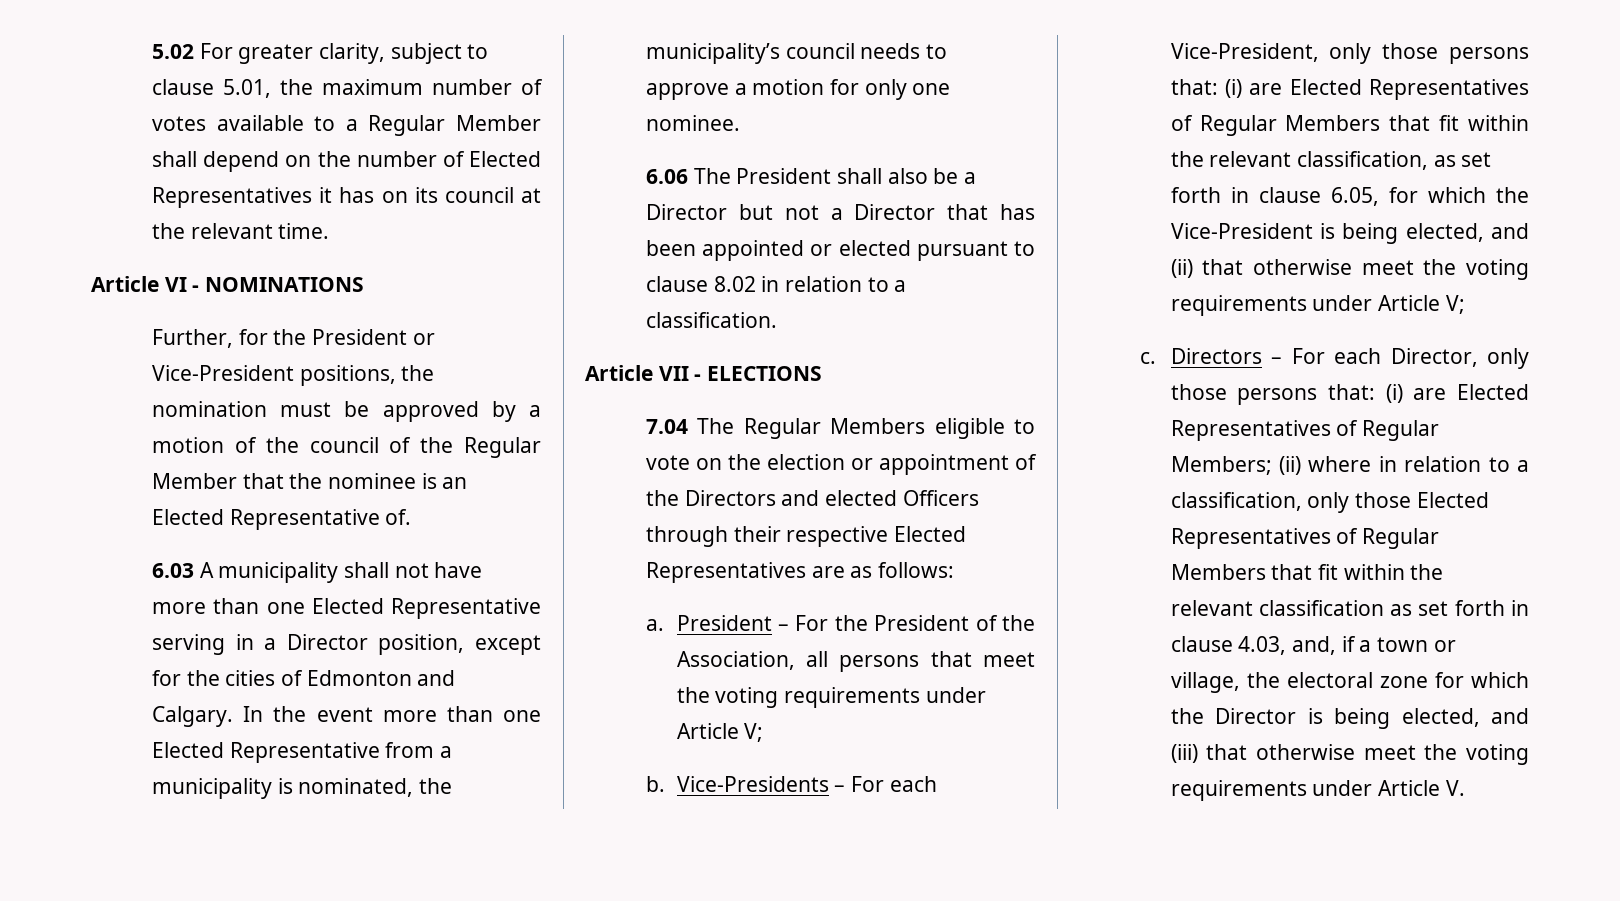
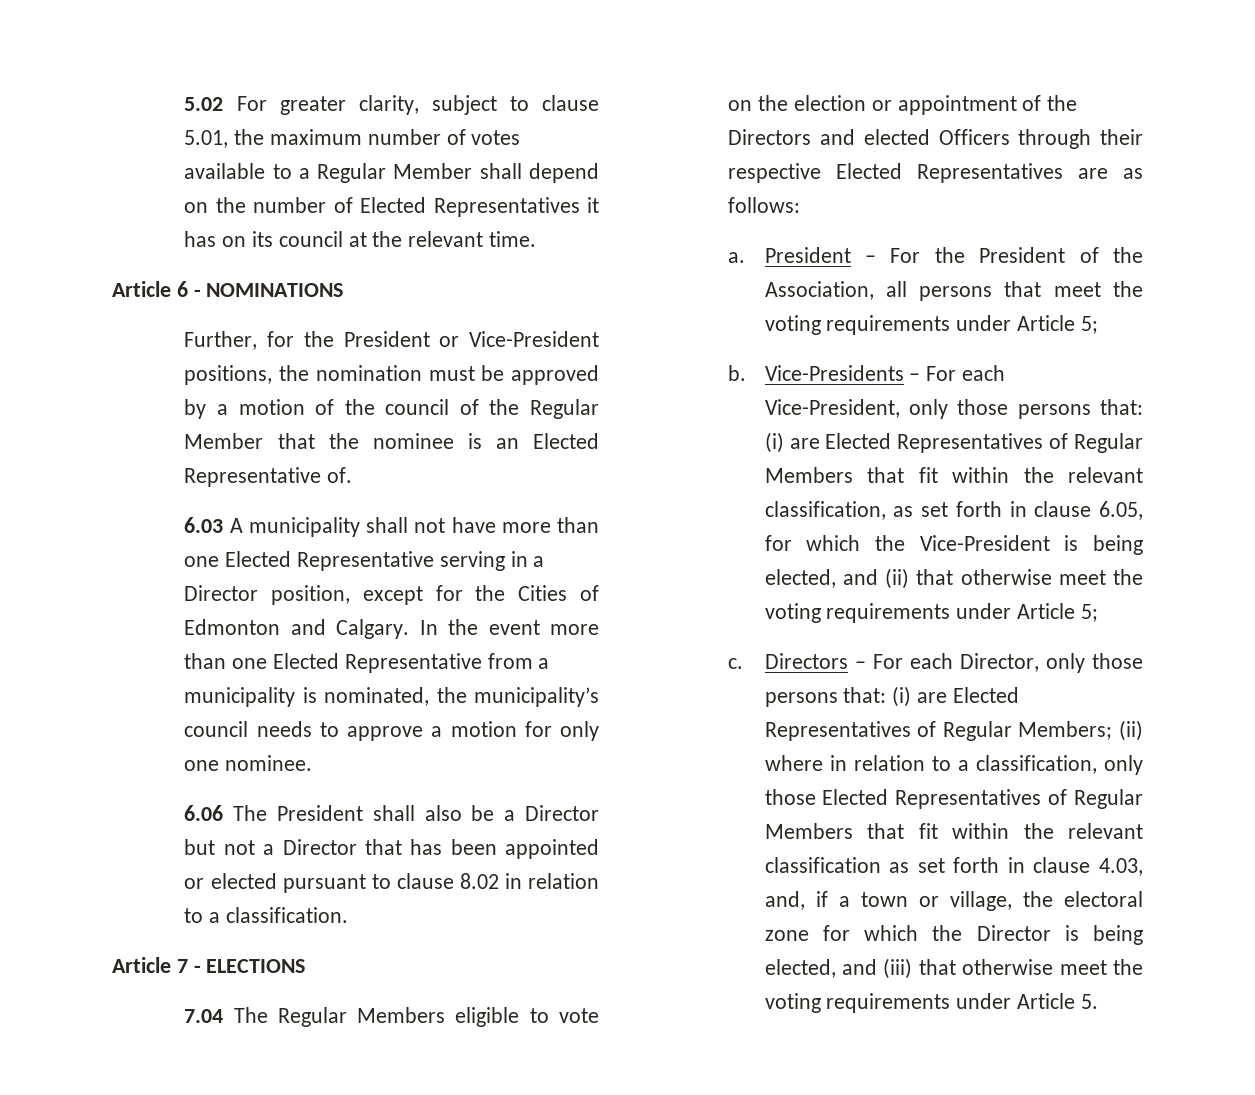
[164,277,187,292] VI -> [176,281,188,297] 6
[225,670,276,686] cities -> [518,585,568,601] Cities
[658,366,689,381] VII -> [176,959,188,973] 7
[744,723,764,742] V; -> [1080,316,1098,334] 5;
[1445,295,1465,314] V; -> [1080,604,1098,622] 5;
[1445,780,1465,796] V. -> [1080,994,1098,1009] 5.

